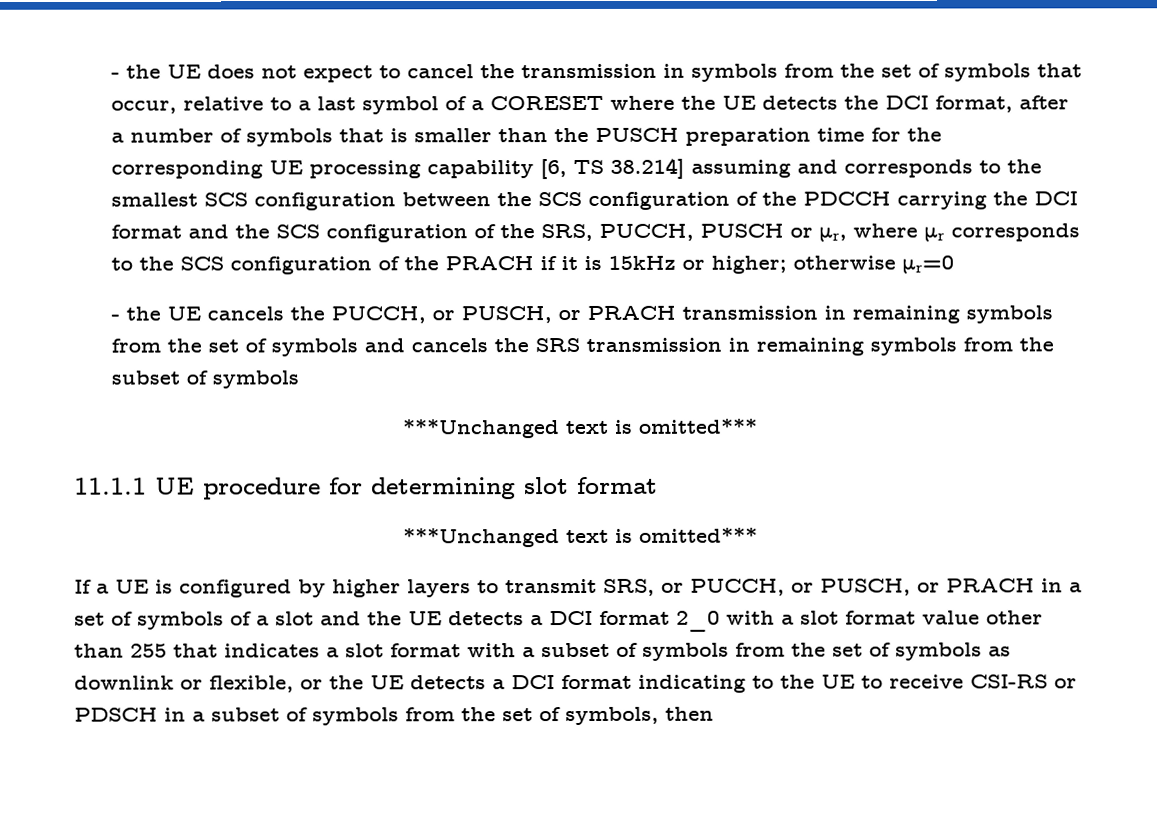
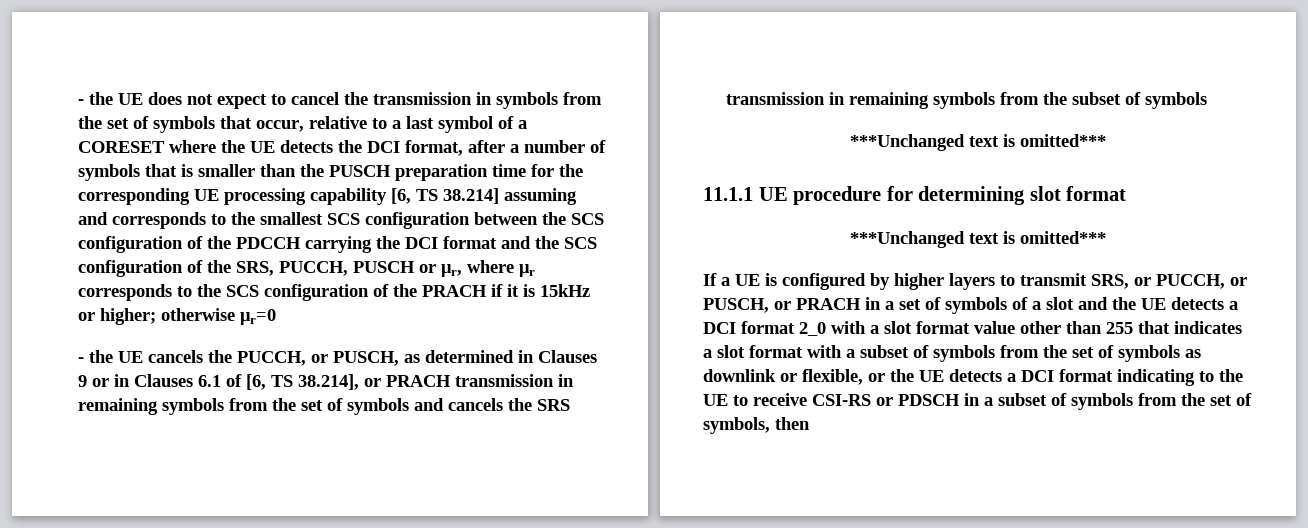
(552, 315) none -> [403,350,597,363] [77,374,359,390] as determined in Clauses 9 or in Clauses 6.1 of [6, TS 38.214],

